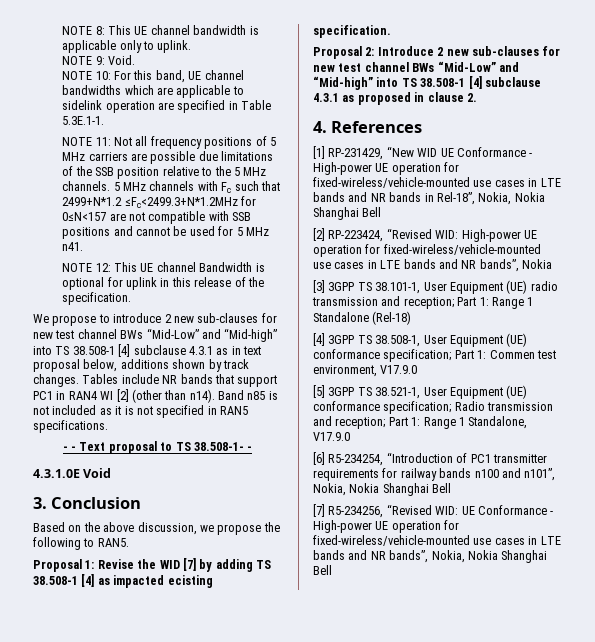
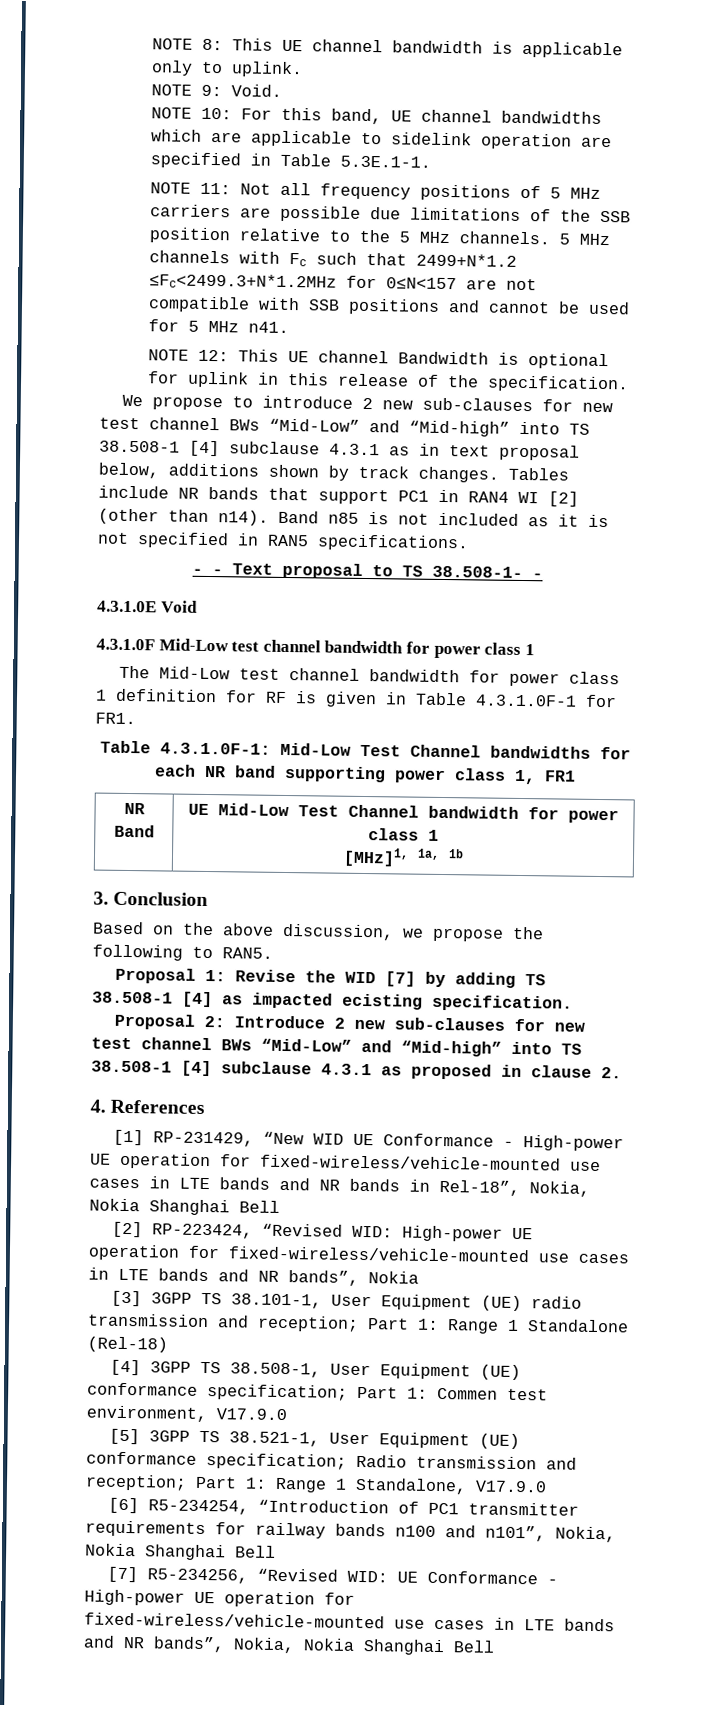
(112, 473) none -> [96,638,535,659] [118,665,620,687] [95,688,617,708] [95,712,136,725] [100,740,631,760] [155,764,576,785] [123,802,145,815] [113,824,155,838] [188,803,619,824] [368,828,439,841] [342,847,464,867] // 4.3.1.0F Mid-Low test channel bandwidth for power class 1 // The Mid-Low test channel bandwidth for power class 1 definition for RF is given in Table 4.3.1.0F-1 for FR1. // Table 4.3.1.0F-1: Mid-Low Test Channel bandwidths for each NR band supporting power class 1, FR1 // NR Band | UE Mid-Low Test Channel bandwidth for power class 1 // [MHz]1, 1a, 1b

